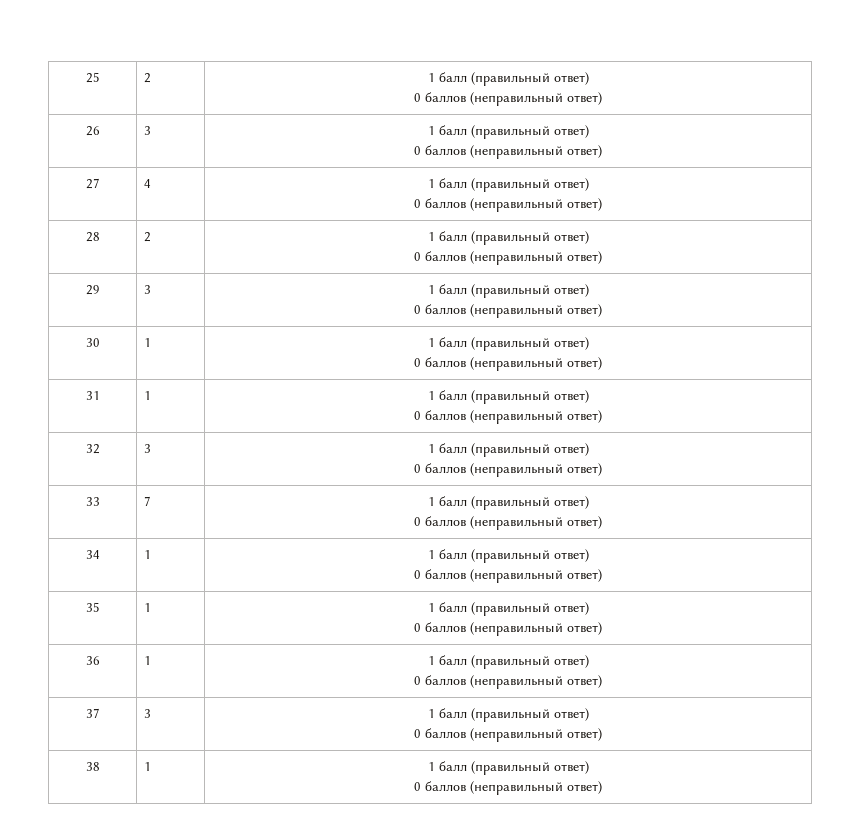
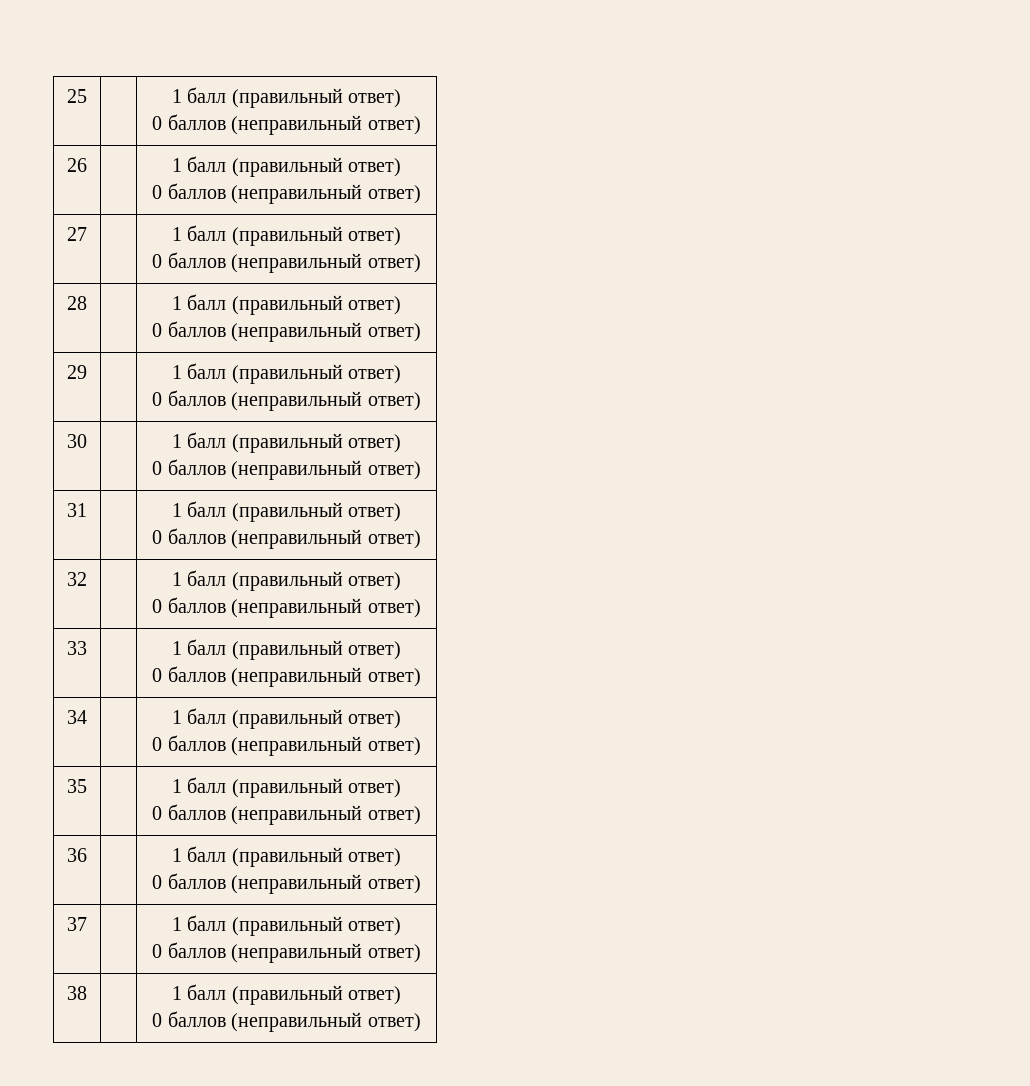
[143,73,151,83] 2 -> (87, 96) none
[143,126,151,135] 3 -> (87, 165) none
[143,179,151,188] 4 -> (87, 234) none
[143,232,151,242] 2 -> (87, 303) none
[143,285,151,294] 3 -> (87, 372) none
[143,338,151,347] 1 -> (87, 441) none
[143,391,151,400] 1 -> (87, 510) none
[143,444,151,453] 3 -> (87, 579) none
[143,496,151,506] 7 -> (87, 648) none
[143,550,151,559] 1 -> (87, 717) none
[143,603,151,612] 1 -> (87, 786) none
[143,656,151,665] 1 -> (87, 855) none
[143,709,151,718] 3 -> (87, 924) none
[143,762,151,771] 1 -> (87, 993) none

